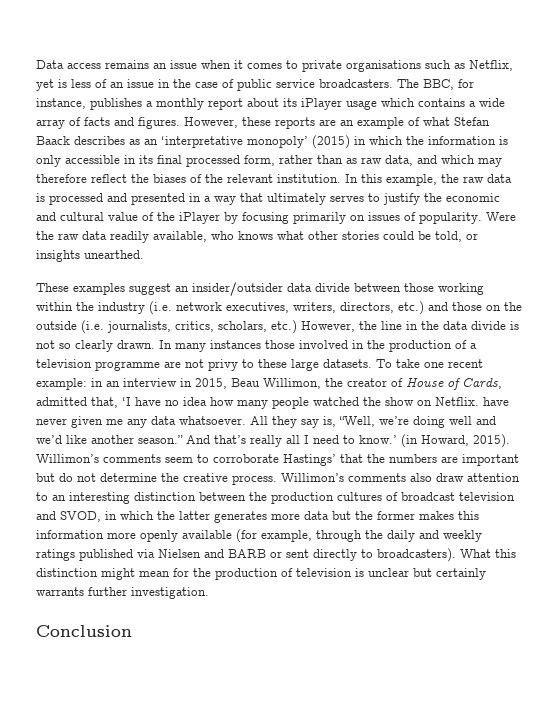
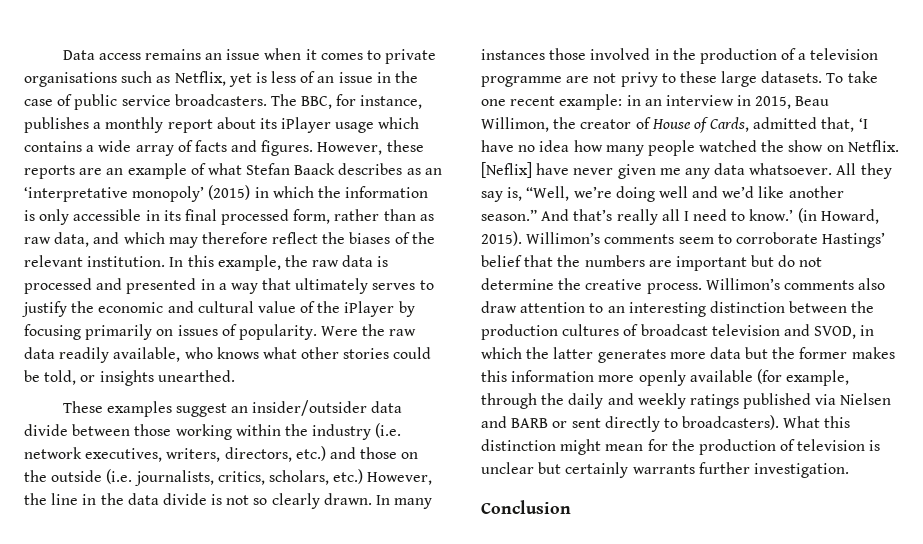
(479, 401) none -> [481,162,532,178] [Neflix]
(336, 460) none -> [481,255,522,267] belief

